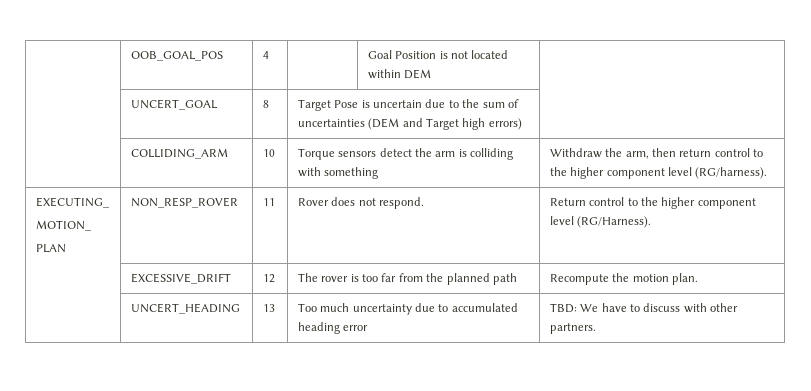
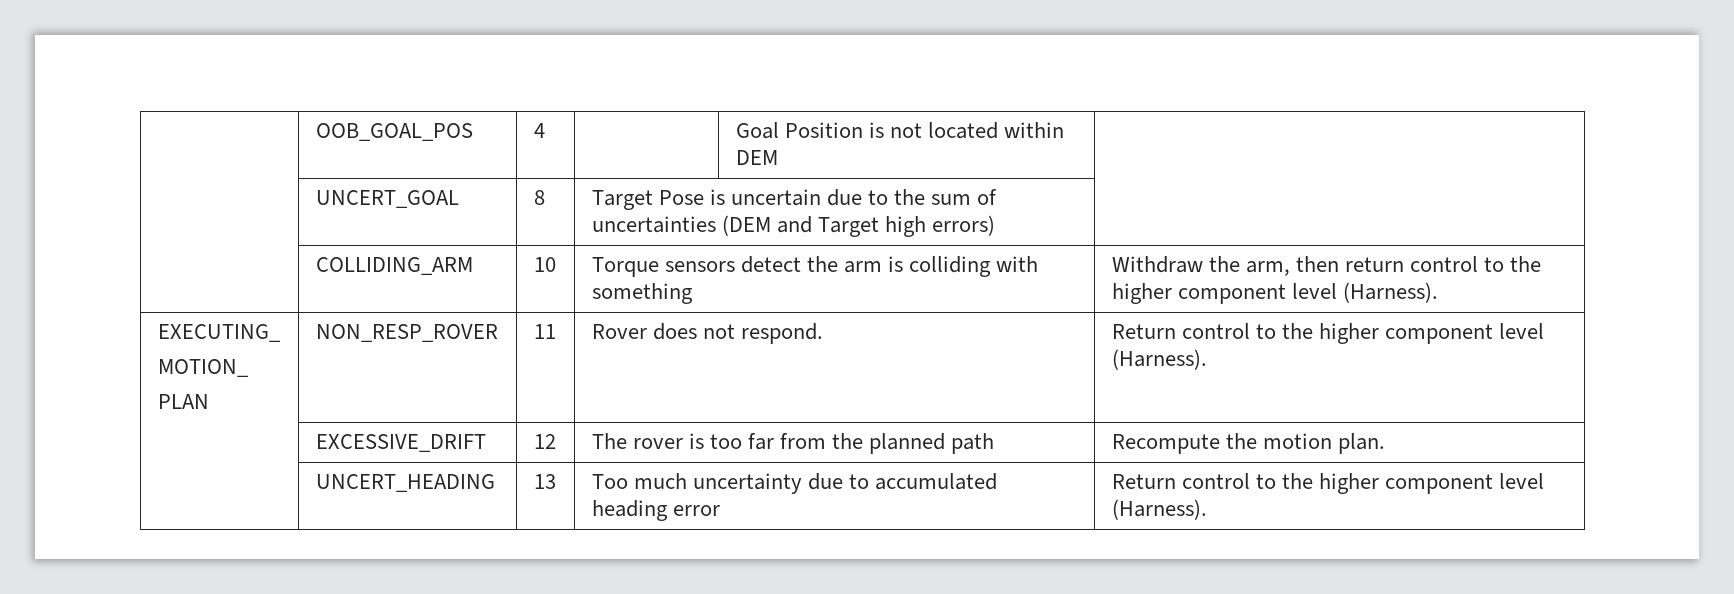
[695,167,768,179] (RG/harness). -> [1342,282,1438,303] (Harness).
[577,216,652,228] (RG/Harness). -> [1111,349,1207,370] (Harness).
[549,303,739,313] [549,323,596,334] TBD: We have to discuss with other partners. -> [1111,473,1545,494] [1111,499,1207,520] Return control to the higher component level (Harness).

